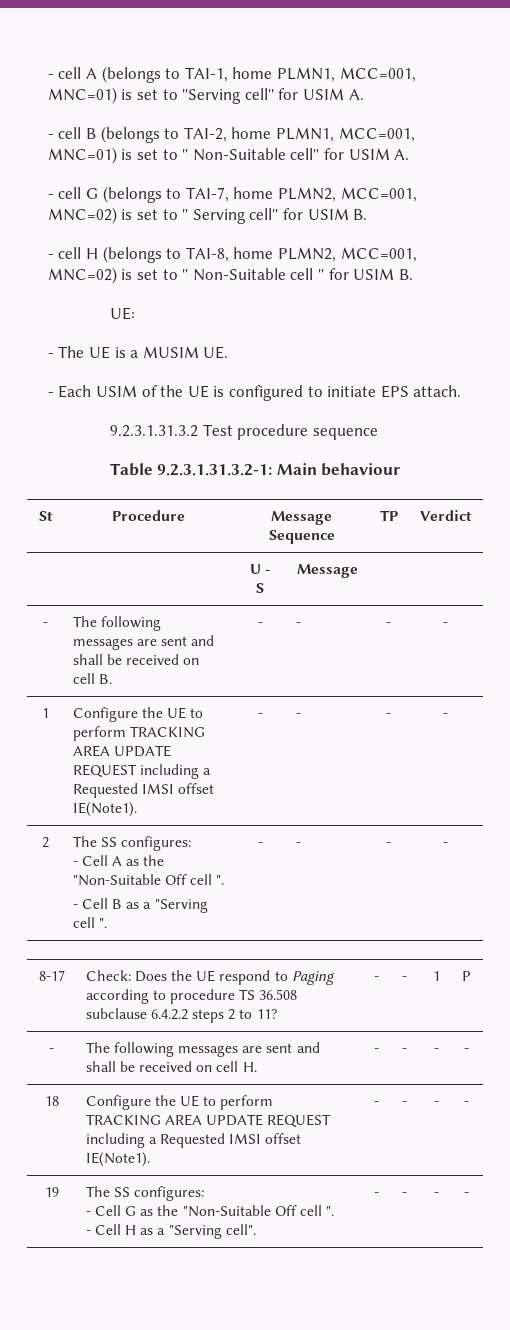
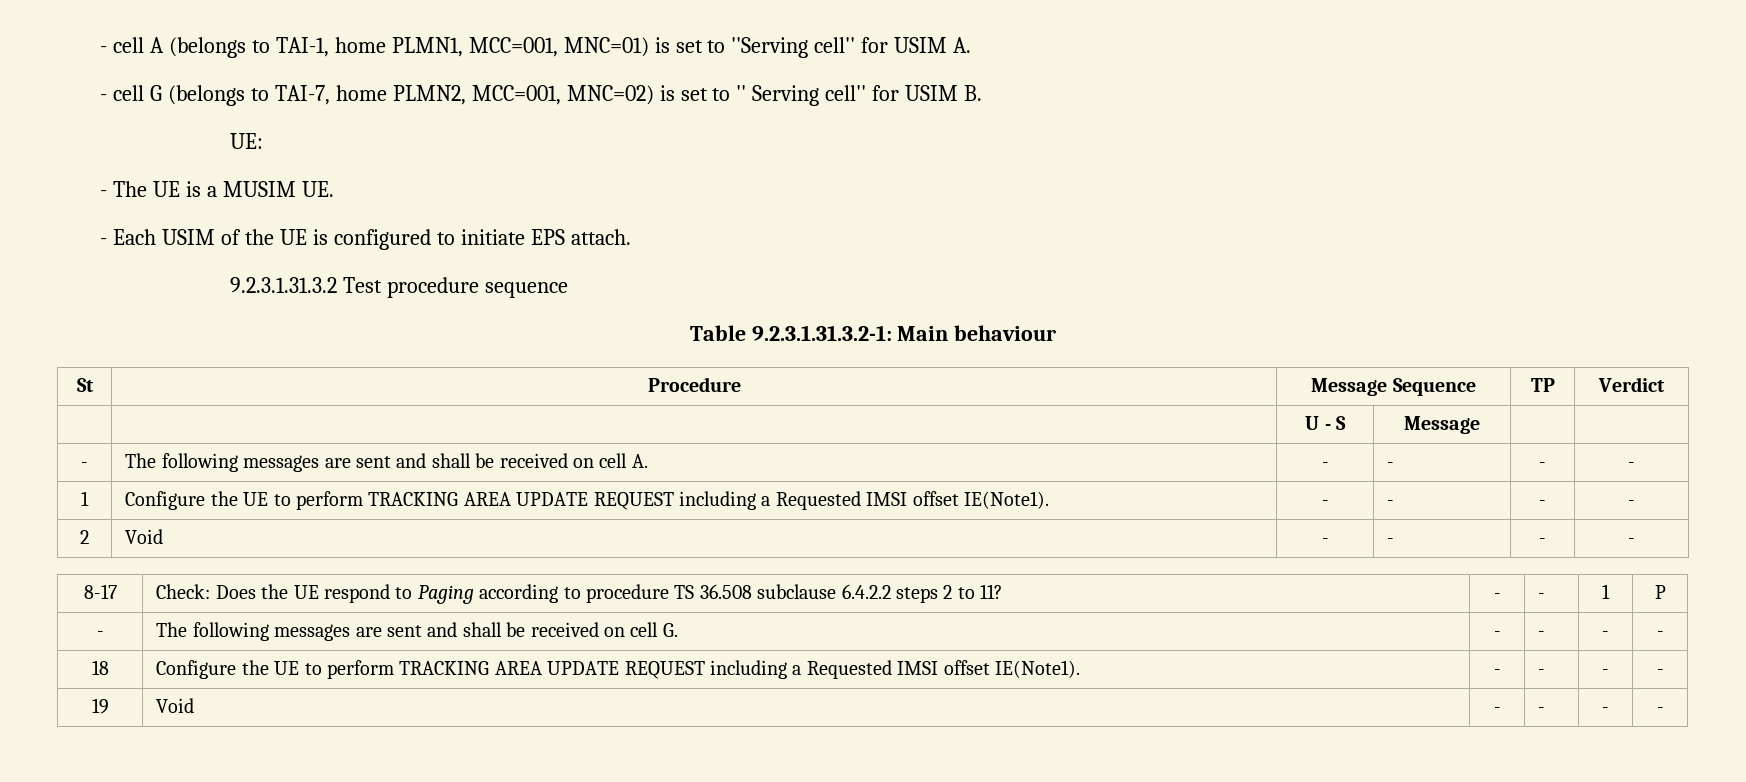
[47,126,415,143] [47,147,410,164] // - cell B (belongs to TAI-2, home PLMN1, MCC=001, MNC=01) is set to '' Non-Suitable cell'' for USIM A. -> (972, 45) none
[47,246,417,263] [47,267,413,284] // - cell H (belongs to TAI-8, home PLMN2, MCC=001, MNC=02) is set to '' Non-Suitable cell '' for USIM B. -> (983, 93) none
[98,674,112,684] B. -> [631,454,648,468] A.
[72,836,191,851] [72,855,165,866] [72,874,225,886] [72,898,208,913] [72,917,107,928] The SS configures: // - Cell A as the "Non-Suitable Off cell ". // - Cell B as a "Serving cell ". -> [125,529,164,544] Void
[242,1062,257,1072] H. -> [662,623,678,637] G.
[85,1186,204,1201] [85,1205,335,1217] [85,1224,256,1239] The SS configures: // - Cell G as the "Non-Suitable Off cell ". // - Cell H as a "Serving cell". -> [156,698,195,713] Void

